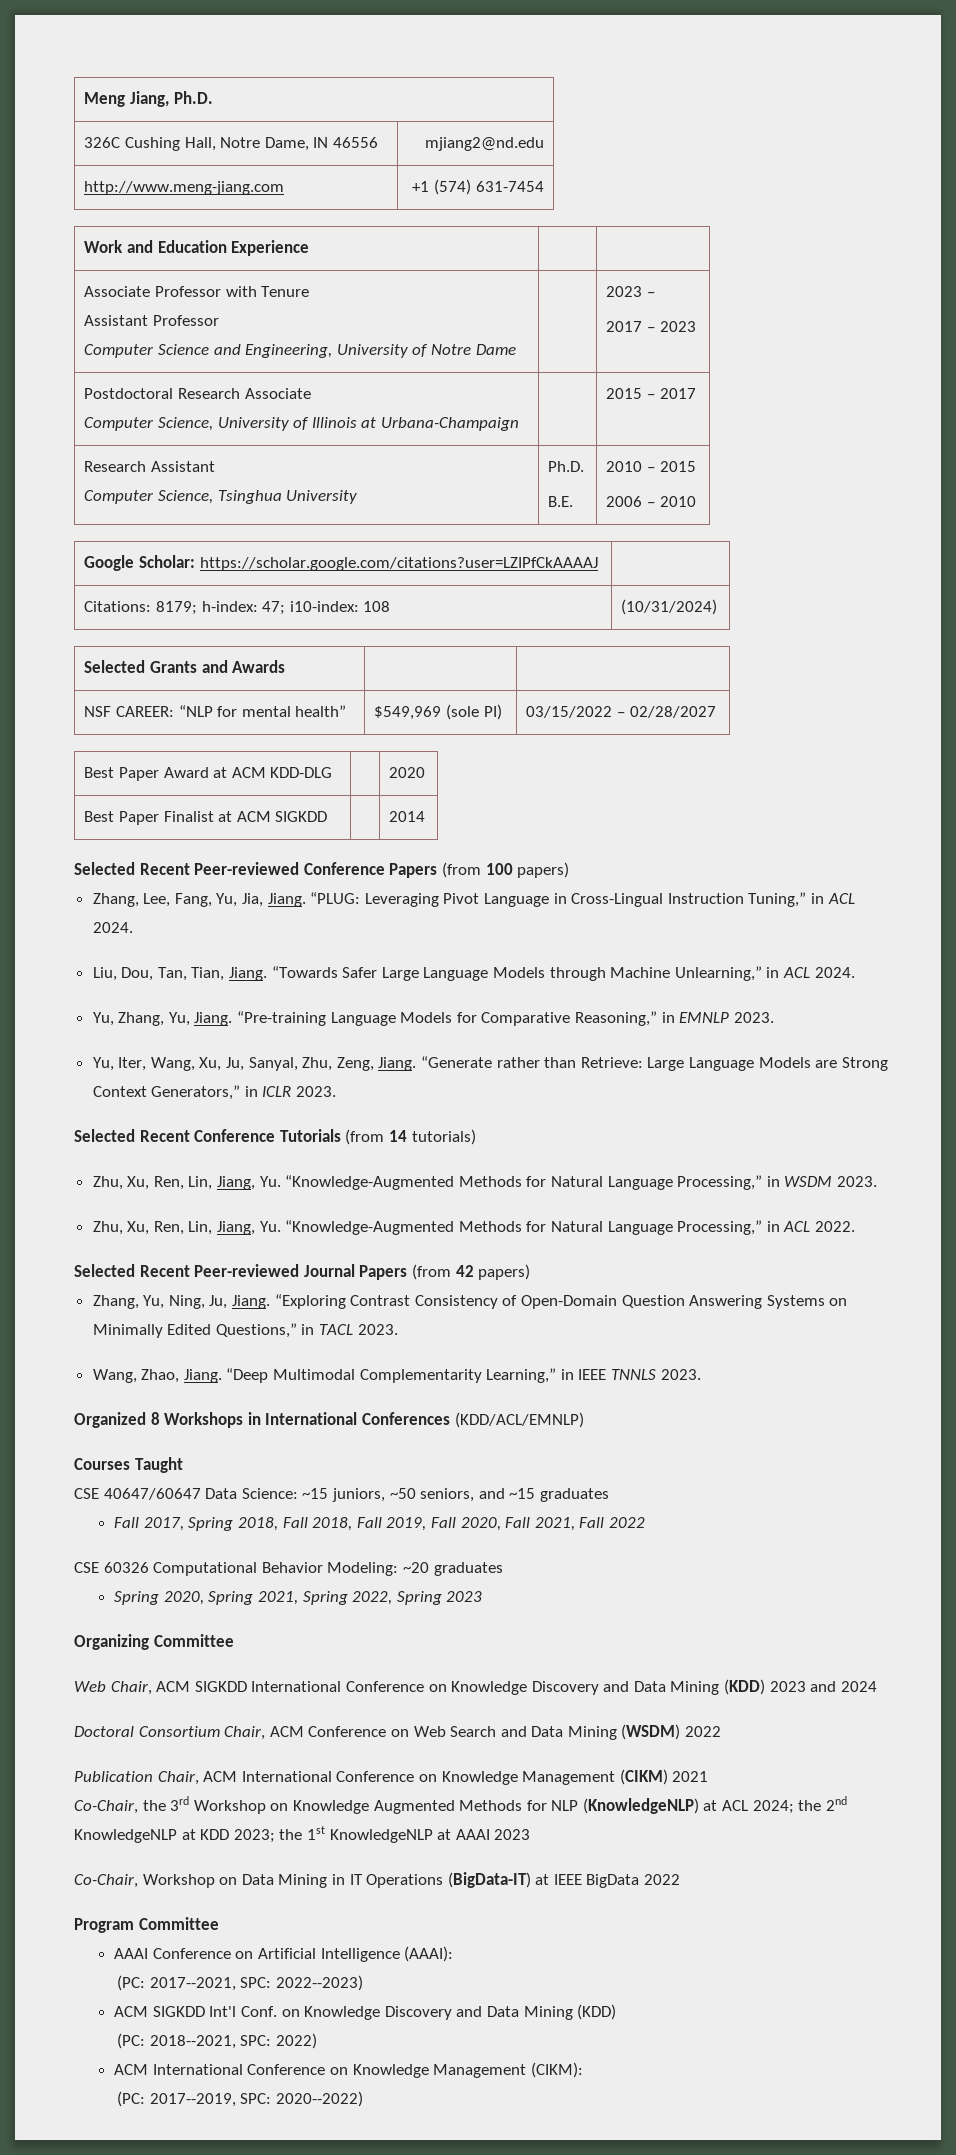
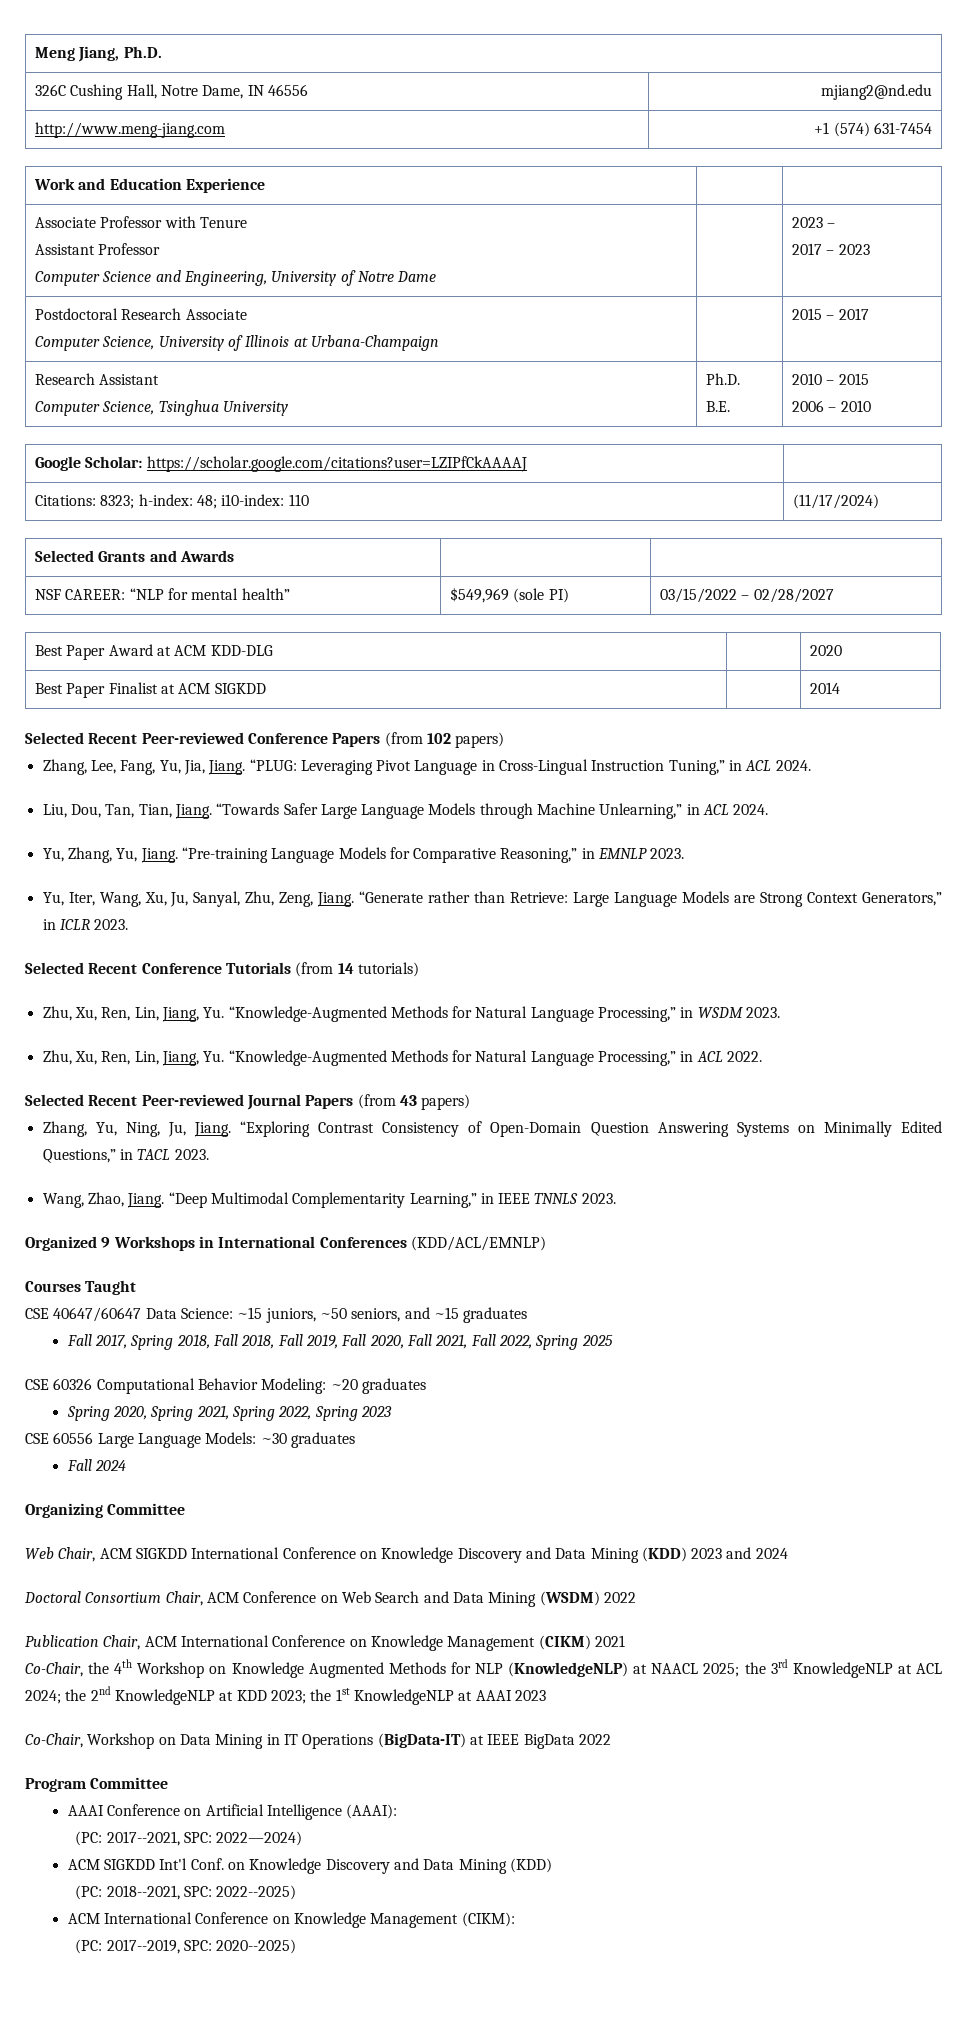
[155,601,391,615] [621,599,718,615] 8179; h-index: 47; i10-index: 108 | (10/31/2024) -> [100,494,309,509] [792,494,879,509] 8323; h-index: 48; i10-index: 110 | (11/17/2024)
[485,863,513,875] 100 -> [426,733,451,744] 102
[455,1265,474,1277] 42 -> [399,1095,417,1106] 43
[150,1412,160,1425] 8 -> [101,1237,111,1248] 9
[608,1517,645,1528] 2022 -> [498,1335,613,1350] 2022, Spring 2025
(483, 1596) none -> [25,1432,355,1448] [66,1459,127,1471] // CSE 60556 Large Language Models: ~30 graduates // Fall 2024
[170,1796,190,1811] 3rd -> [114,1659,133,1674] 4th
(718, 1805) none -> [651,1659,912,1678] NAACL 2025; the 3rd KnowledgeNLP at
[275,1975,363,1991] 2022--2023) -> [216,1831,303,1846] 2022—2024)
[275,2033,317,2049] 2022) -> [216,1885,297,1900] 2022--2025)
[275,2091,363,2107] 2020--2022) -> [216,1939,297,1954] 2020--2025)

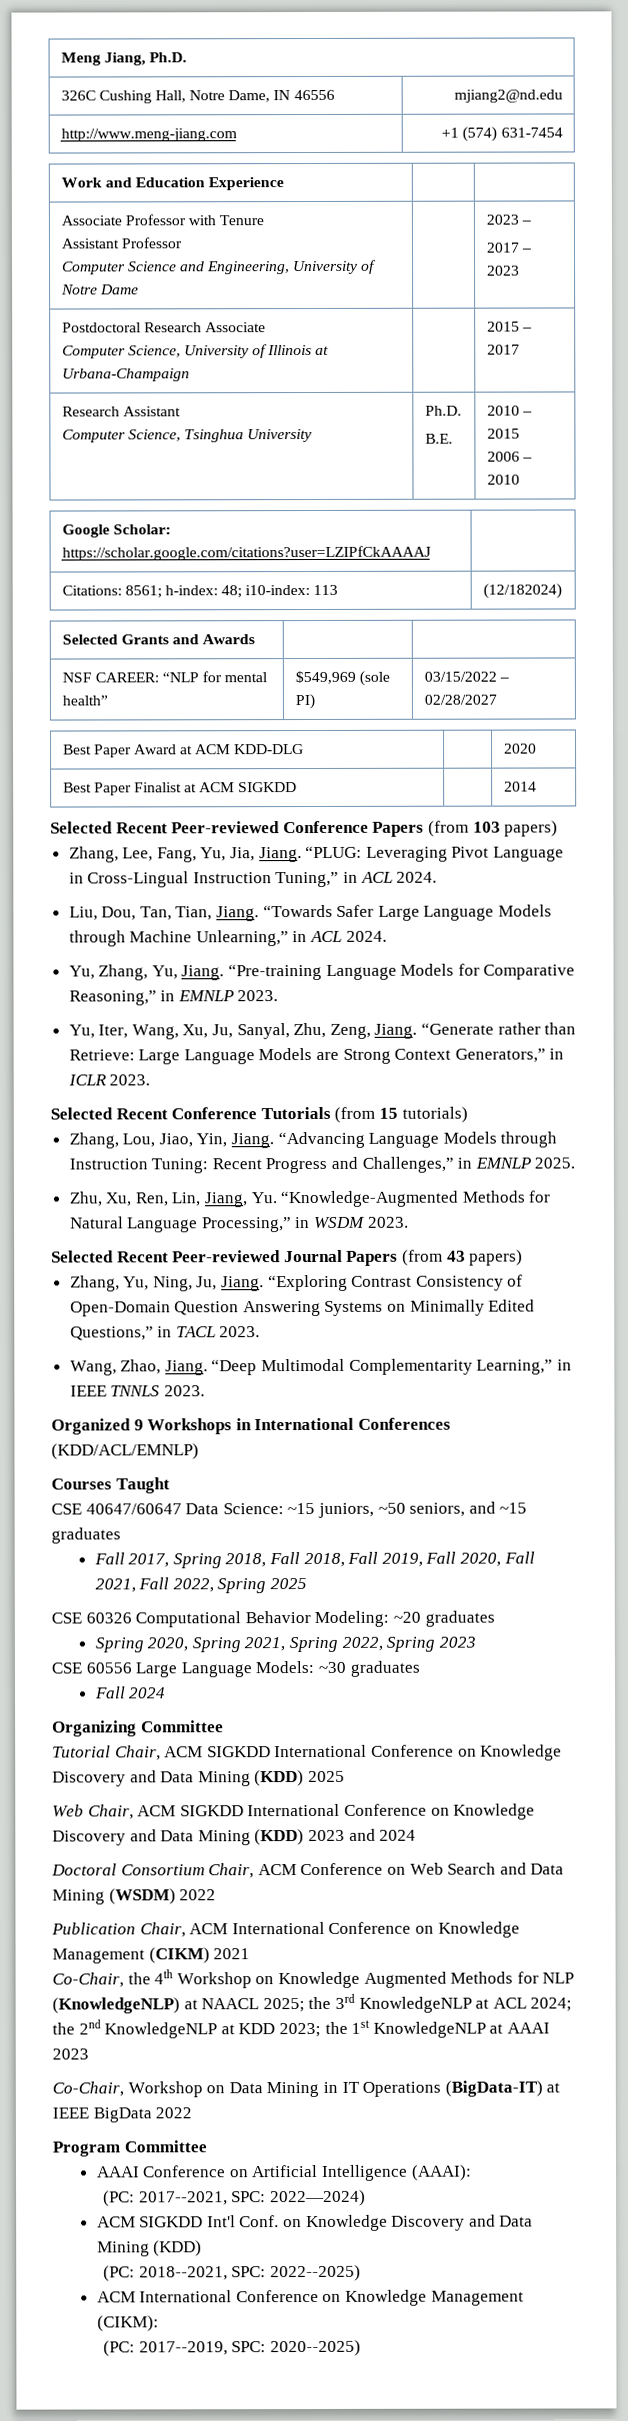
[100,495,135,509] 8323; -> [124,585,162,599] 8561;
[288,494,309,506] [792,494,879,509] 110 | (11/17/2024) -> [313,584,339,595] [482,583,562,599] 113 | (12/182024)
[426,733,451,744] 102 -> [472,821,501,833] 103
[337,963,354,974] 14 -> [378,1107,398,1119] 15
(419, 969) none -> [68,1131,558,1149] [68,1156,576,1174] // Zhang, Lou, Jiao, Yin, Jiang. “Advancing Language Models through Instruction Tuning: Recent Progress and Challenges,” in EMNLP 2025.
[42,1050,763,1066] // Zhu, Xu, Ren, Lin, Jiang, Yu. “Knowledge-Augmented Methods for Natural Language Processing,” in ACL 2022. -> (409, 1222) none
(186, 1509) none -> [52,1744,563,1761] [52,1770,345,1787] // Tutorial Chair, ACM SIGKDD International Conference on Knowledge Discovery and Data Mining (KDD) 2025

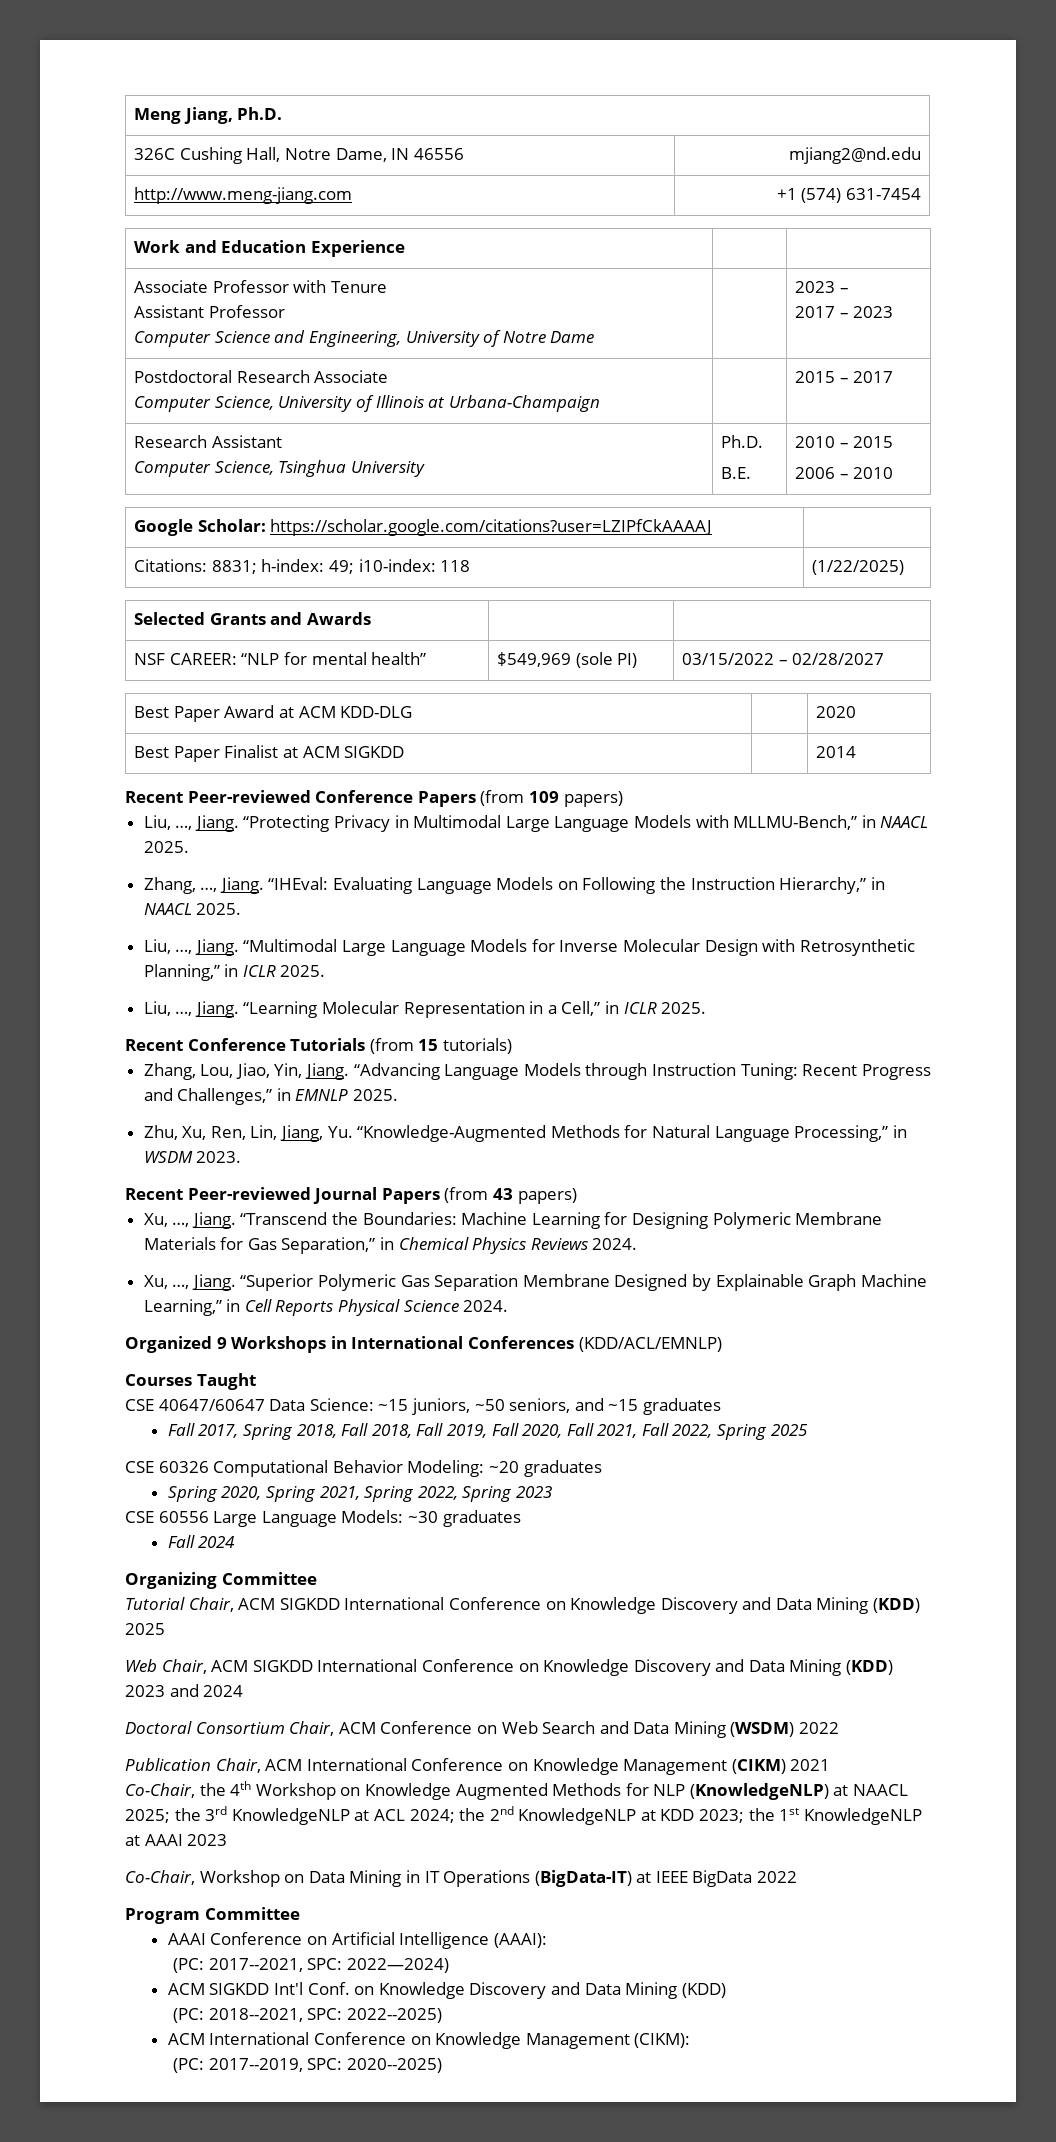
[124,584,339,599] [482,583,562,599] 8561; h-index: 48; i10-index: 113 | (12/182024) -> [211,559,471,574] [812,560,905,575] 8831; h-index: 49; i10-index: 118 | (1/22/2025)
[50,821,113,834] Selected -> (857, 752) none
[472,820,559,837] [68,845,565,863] [68,871,438,888] [68,904,553,922] [68,930,387,947] [68,963,576,981] [68,990,279,1006] [68,1022,577,1040] [68,1048,565,1065] [67,1074,151,1086] [50,1107,113,1120] 103 papers) // Zhang, Lee, Fang, Yu, Jia, Jiang. “PLUG: Leveraging Pivot Language in Cross-Lingual Instruction Tuning,” in ACL 2024. // Liu, Dou, Tan, Tian, Jiang. “Towards Safer Large Language Models through Machine Unlearning,” in ACL 2024. // Yu, Zhang, Yu, Jiang. “Pre-training Language Models for Comparative Reasoning,” in EMNLP 2023. // Yu, Iter, Wang, Xu, Ju, Sanyal, Zhu, Zeng, Jiang. “Generate rather than Retrieve: Large Language Models are Strong Context Generators,” in ICLR 2023. // Selected -> [528,791,623,807] [143,815,929,832] [143,841,189,853] [143,877,885,894] [143,903,242,915] [143,939,915,956] [143,964,326,981] [143,1001,707,1018] 109 papers) // Liu, …, Jiang. “Protecting Privacy in Multimodal Large Language Models with MLLMU-Bench,” in NAACL 2025. // Zhang, …, Jiang. “IHEval: Evaluating Language Models on Following the Instruction Hierarchy,” in NAACL 2025. // Liu, …, Jiang. “Multimodal Large Language Models for Inverse Molecular Design with Retrosynthetic Planning,” in ICLR 2025. // Liu, …, Jiang. “Learning Molecular Representation in a Cell,” in ICLR 2025. //
[51,1250,114,1263] Selected -> (242, 1157) none
[69,1274,524,1292] [69,1299,536,1317] [69,1326,261,1341] [69,1358,572,1376] [69,1385,205,1397] Zhang, Yu, Ning, Ju, Jiang. “Exploring Contrast Consistency of Open-Domain Question Answering Systems on Minimally Edited Questions,” in TACL 2023. // Wang, Zhao, Jiang. “Deep Multimodal Complementarity Learning,” in IEEE TNNLS 2023. -> [143,1212,883,1229] [143,1237,638,1254] [143,1274,927,1291] [143,1299,509,1316] Xu, …, Jiang. “Transcend the Boundaries: Machine Learning for Designing Polymeric Membrane Materials for Gas Separation,” in Chemical Physics Reviews 2024. // Xu, …, Jiang. “Superior Polymeric Gas Separation Membrane Designed by Explainable Graph Machine Learning,” in Cell Reports Physical Science 2024.

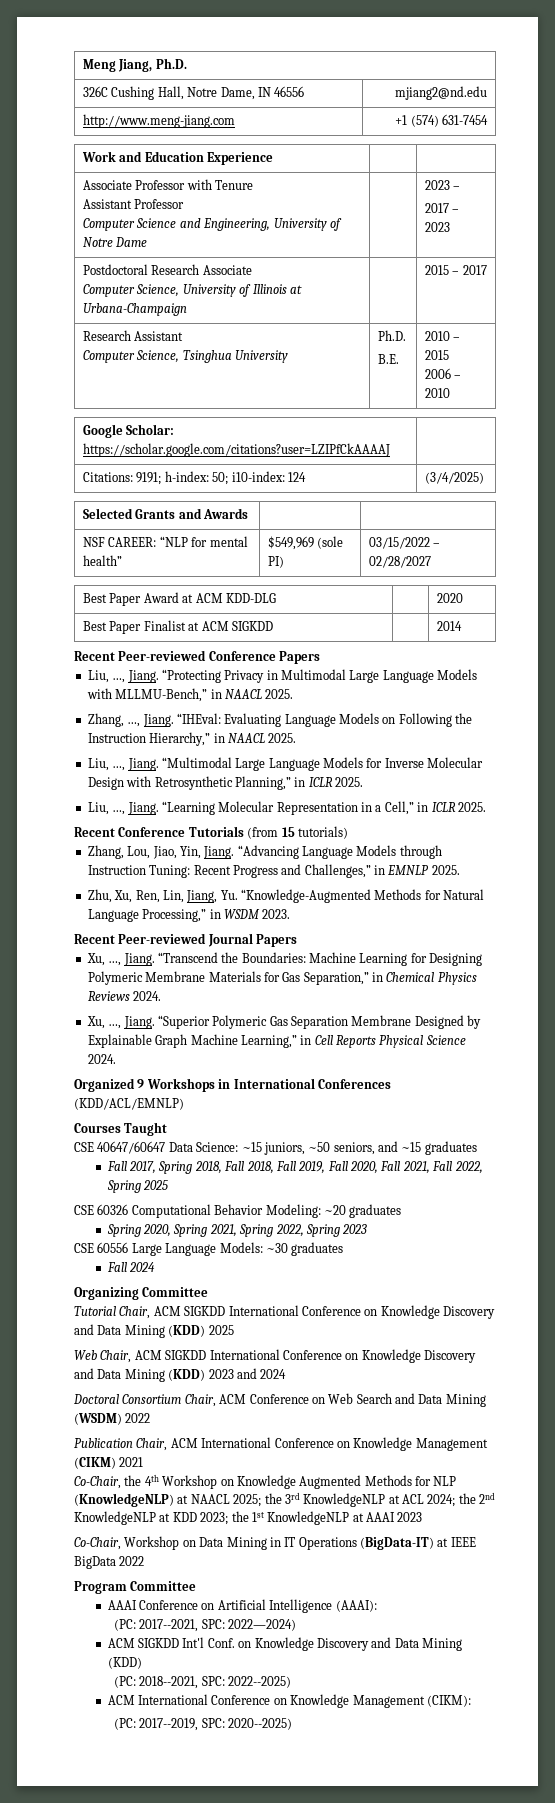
[211,559,471,574] [812,560,905,575] 8831; h-index: 49; i10-index: 118 | (1/22/2025) -> [136,471,306,485] [425,472,485,484] 9191; h-index: 50; i10-index: 124 | (3/4/2025)
[480,790,623,807] (from 109 papers) -> (321, 657) none
[444,1187,577,1204] (from 43 papers) -> (298, 940) none

